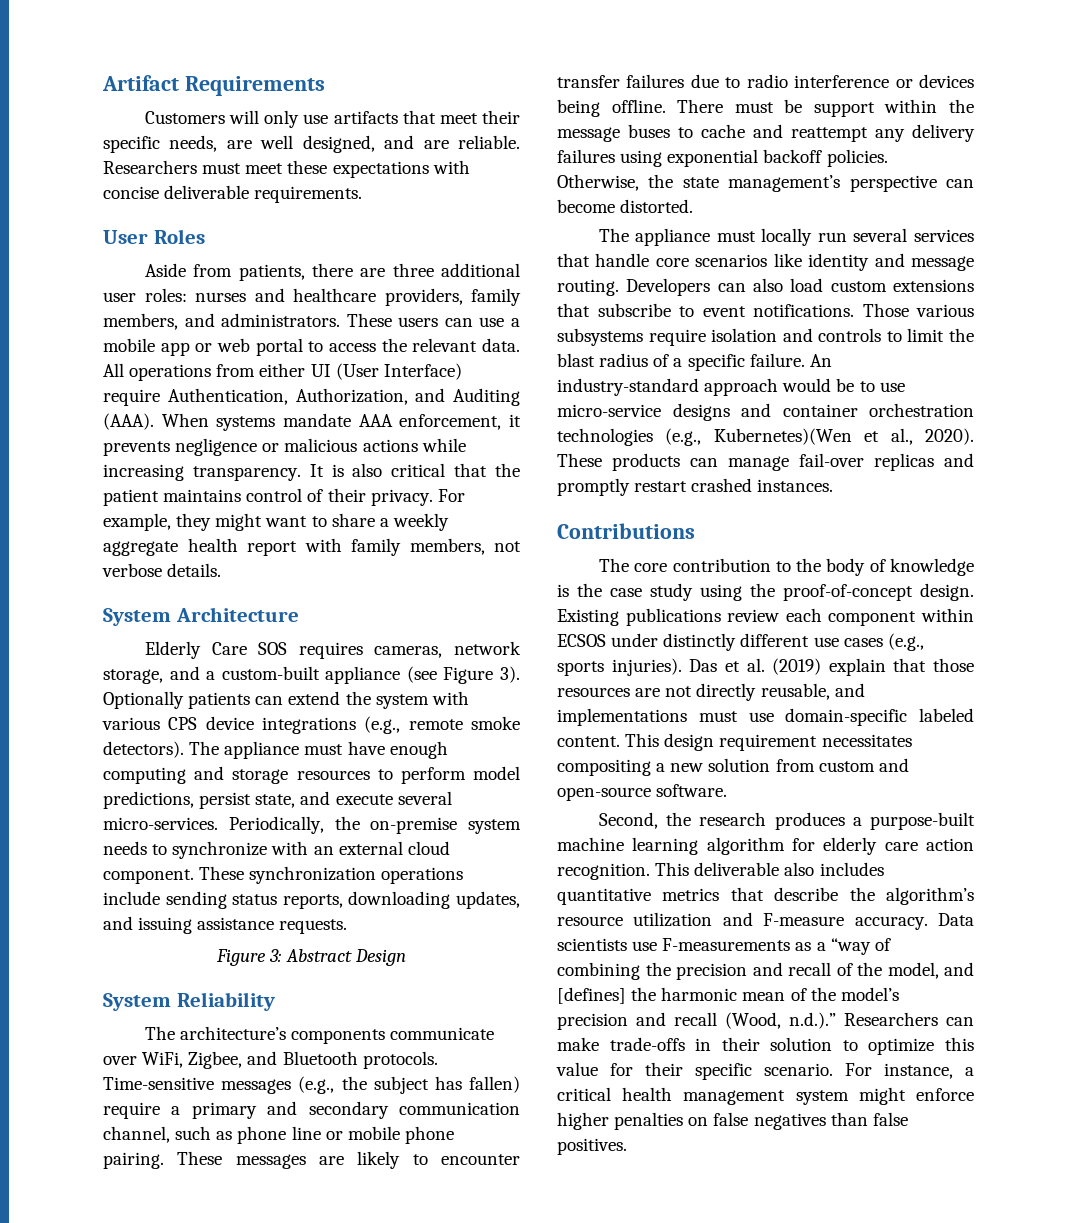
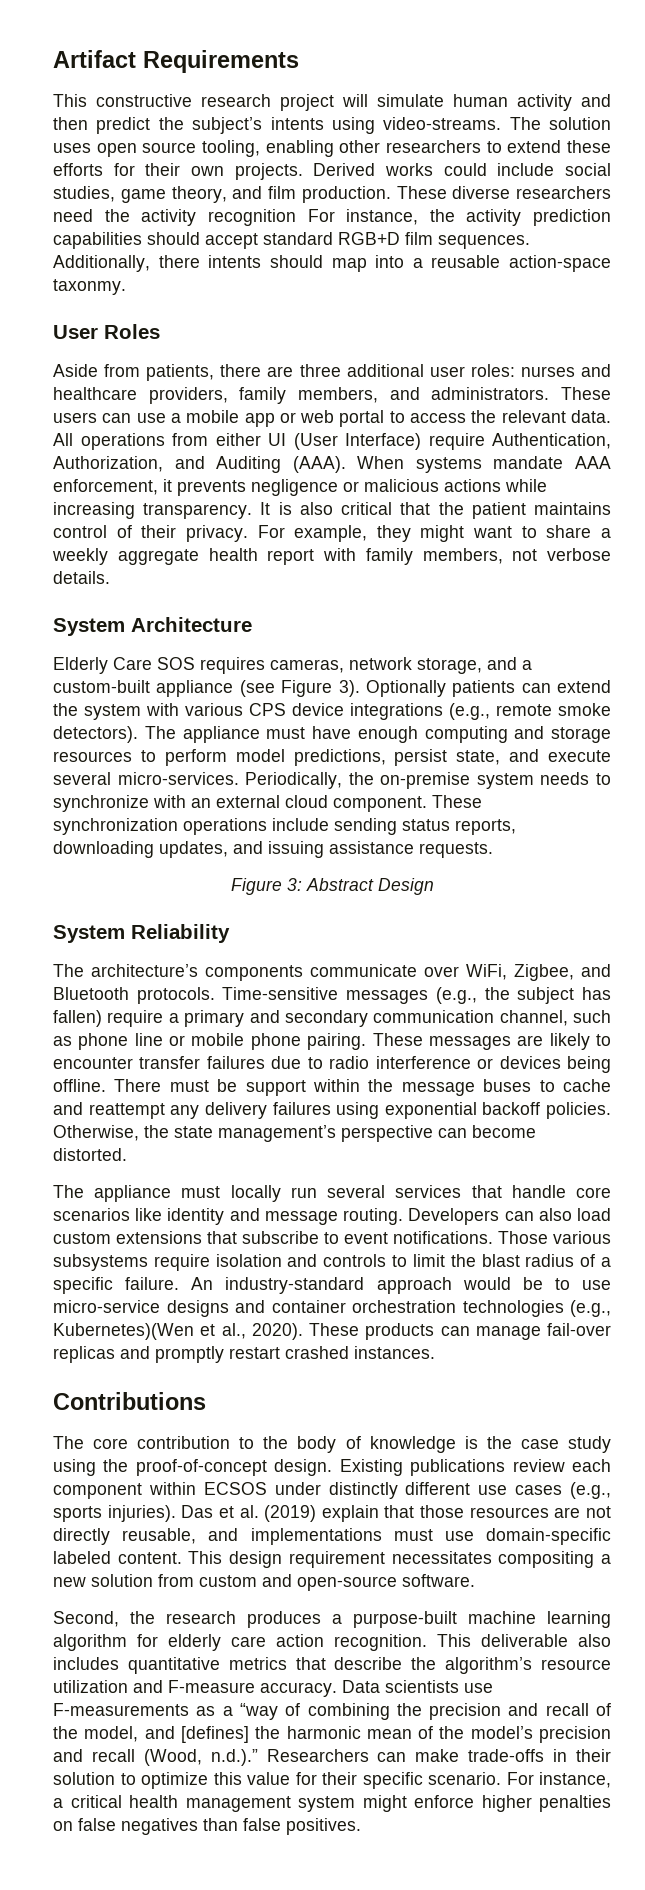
[144,110,520,128] [103,135,520,153] [103,160,470,178] [103,185,363,203] Customers will only use artifacts that meet their specific needs, are well designed, and are reliable. Researchers must meet these expectations with concise deliverable requirements. -> [53,94,611,111] [53,117,611,134] [53,140,611,157] [53,163,611,180] [53,186,611,203] [53,209,611,226] [53,232,530,249] [53,255,611,272] [53,279,126,295] This constructive research project will simulate human activity and then predict the subject’s intents using video-streams. The solution uses open source tooling, enabling other researchers to extend these efforts for their own projects. Derived works could include social studies, game theory, and film production. These diverse researchers need the activity recognition For instance, the activity prediction capabilities should accept standard RGB+D film sequences. Additionally, there intents should map into a reusable action-space taxonmy.

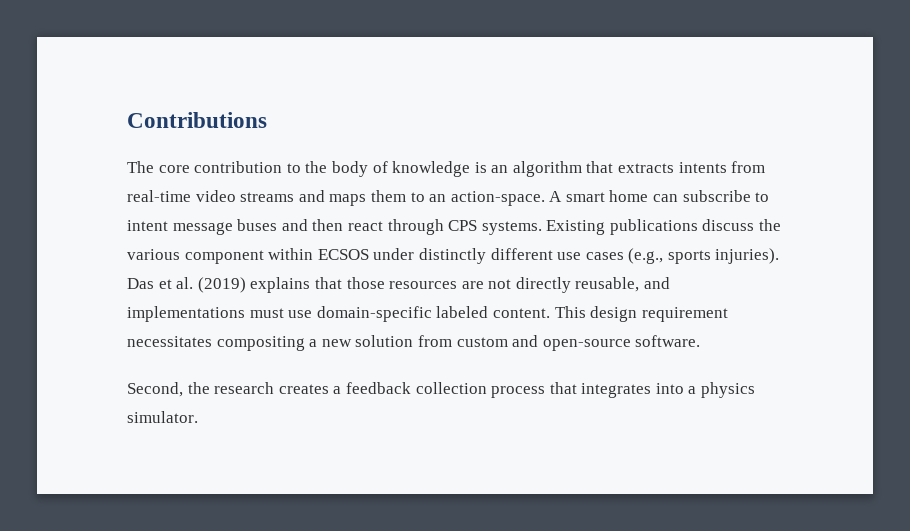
[53,50,299,73] [53,94,611,111] [53,117,611,134] [53,140,611,157] [53,163,611,180] [53,186,611,203] [53,209,611,226] [53,232,530,249] [53,255,611,272] [53,279,126,295] [53,324,160,339] [53,364,612,381] [53,387,611,404] [53,410,612,427] [53,433,611,450] [53,456,611,473] [53,479,547,496] [53,502,611,519] [53,525,611,542] [52,548,611,565] [53,571,110,584] [53,617,252,636] [53,657,532,674] [53,680,611,697] [53,703,611,720] [53,726,611,743] [53,749,611,766] [53,772,611,789] [53,795,482,812] [53,818,516,835] [53,841,493,858] [230,878,434,895] [53,924,230,943] [53,964,611,981] [53,987,611,1004] [53,1010,611,1027] [53,1033,612,1050] [53,1056,612,1073] [53,1079,611,1096] [53,1102,611,1119] [53,1125,536,1142] [53,1148,127,1161] [53,1185,611,1202] [53,1208,611,1225] [53,1231,611,1244] [53,1254,611,1271] [53,1277,611,1294] [53,1300,611,1317] [53,1323,611,1340] [53,1346,435,1363] Artifact Requirements // This constructive research project will simulate human activity and then predict the subject’s intents using video-streams. The solution uses open source tooling, enabling other researchers to extend these efforts for their own projects. Derived works could include social studies, game theory, and film production. These diverse researchers need the activity recognition For instance, the activity prediction capabilities should accept standard RGB+D film sequences. Additionally, there intents should map into a reusable action-space taxonmy. // User Roles // Aside from patients, there are three additional user roles: nurses and healthcare providers, family members, and administrators. These users can use a mobile app or web portal to access the relevant data. All operations from either UI (User Interface) require Authentication, Authorization, and Auditing (AAA). When systems mandate AAA enforcement, it prevents negligence or malicious actions while increasing transparency. It is also critical that the patient maintains control of their privacy. For example, they might want to share a weekly aggregate health report with family members, not verbose details. // System Architecture // Elderly Care SOS requires cameras, network storage, and a custom-built appliance (see Figure 3). Optionally patients can extend the system with various CPS device integrations (e.g., remote smoke detectors). The appliance must have enough computing and storage resources to perform model predictions, persist state, and execute several micro-services. Periodically, the on-premise system needs to synchronize with an external cloud component. These synchronization operations include sending status reports, downloading updates, and issuing assistance requests. // Figure 3: Abstract Design // System Reliability // The architecture’s components communicate over WiFi, Zigbee, and Bluetooth protocols. Time-sensitive messages (e.g., the subject has fallen) require a primary and secondary communication channel, such as phone line or mobile phone pairing. These messages are likely to encounter transfer failures due to radio interference or devices being offline. There must be support within the message buses to cache and reattempt any delivery failures using exponential backoff policies. Otherwise, the state management’s perspective can become distorted. // The appliance must locally run several services that handle core scenarios like identity and message routing. Developers can also load custom extensions that subscribe to event notifications. Those various subsystems require isolation and controls to limit the blast radius of a specific failure. An industry-standard approach would be to use micro-service designs and container orchestration technologies (e.g., Kubernetes)(Wen et al., 2020). These products can manage fail-over replicas and promptly restart crashed instances. // -> (127, 120) none
[486,1436,611,1453] [53,1459,611,1476] the case study using the proof-of-concept design. Existing publications review each -> [491,161,766,177] [127,190,770,206] [127,219,782,235] [127,249,180,260] an algorithm that extracts intents from real-time video streams and maps them to an action-space. A smart home can subscribe to intent message buses and then react through CPS systems. Existing publications discuss the various
[321,1505,379,1522] explain -> [250,277,311,293] explains
[247,1611,611,1628] [53,1634,611,1651] [53,1657,611,1674] [53,1680,493,1697] [53,1703,611,1720] [53,1726,611,1743] [53,1749,612,1766] [53,1772,611,1789] [53,1795,611,1812] [53,1818,361,1835] produces a purpose-built machine learning algorithm for elderly care action recognition. This deliverable also includes quantitative metrics that describe the algorithm’s resource utilization and F-measure accuracy. Data scientists use F-measurements as a “way of combining the precision and recall of the model, and [defines] the harmonic mean of the model’s precision and recall (Wood, n.d.).” Researchers can make trade-offs in their solution to optimize this value for their specific scenario. For instance, a critical health management system might enforce higher penalties on false negatives than false positives. -> [278,382,756,398] [127,411,198,423] creates a feedback collection process that integrates into a physics simulator.

